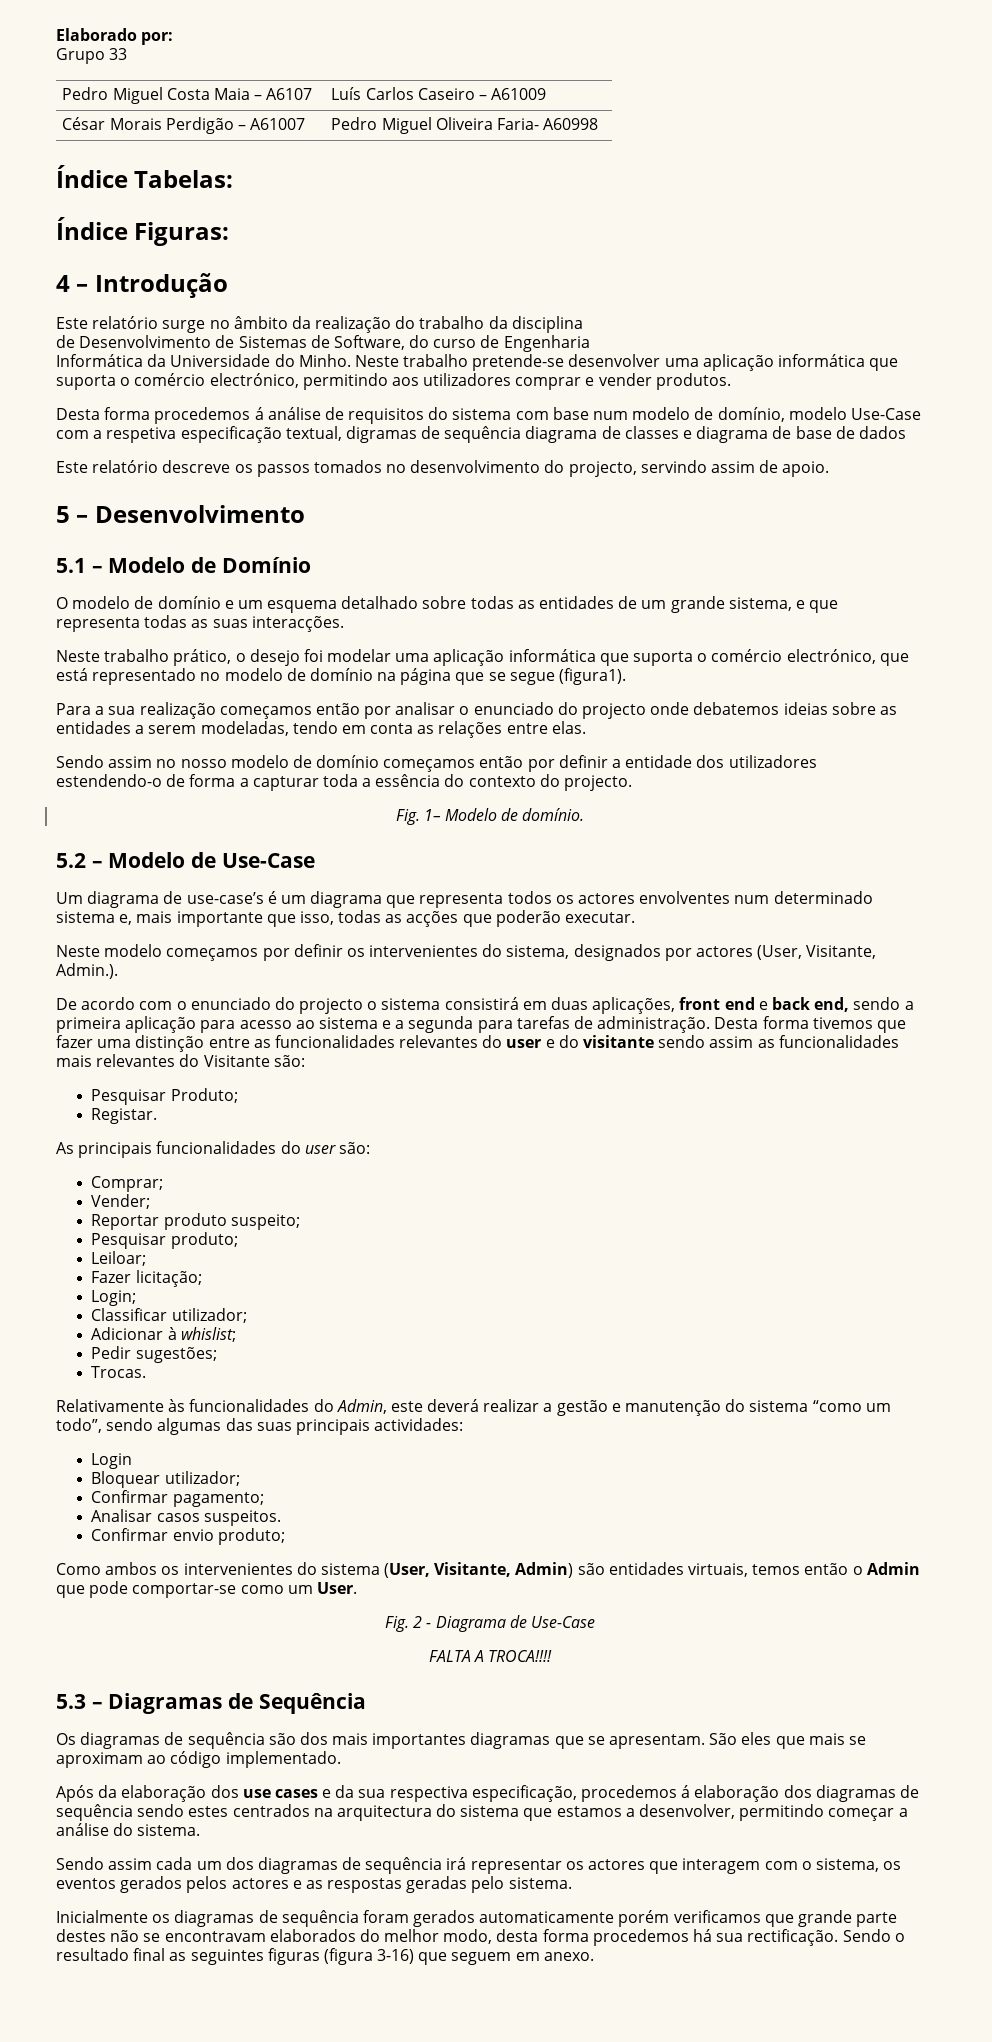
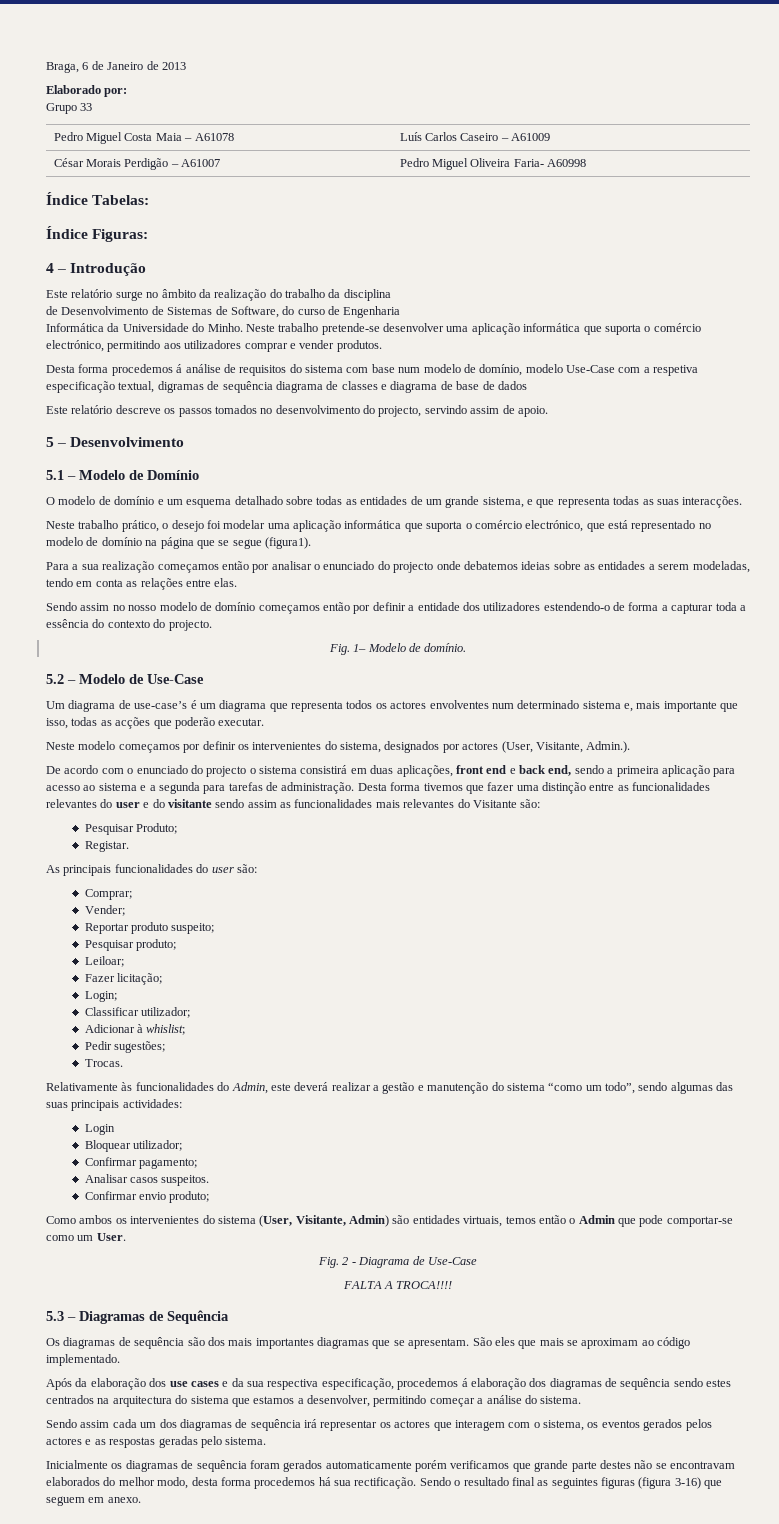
(56, 34) none -> [46,61,186,73] Braga, 6 de Janeiro de 2013 //
[266,88,313,100] A6107 -> [194,133,234,141] A61078

